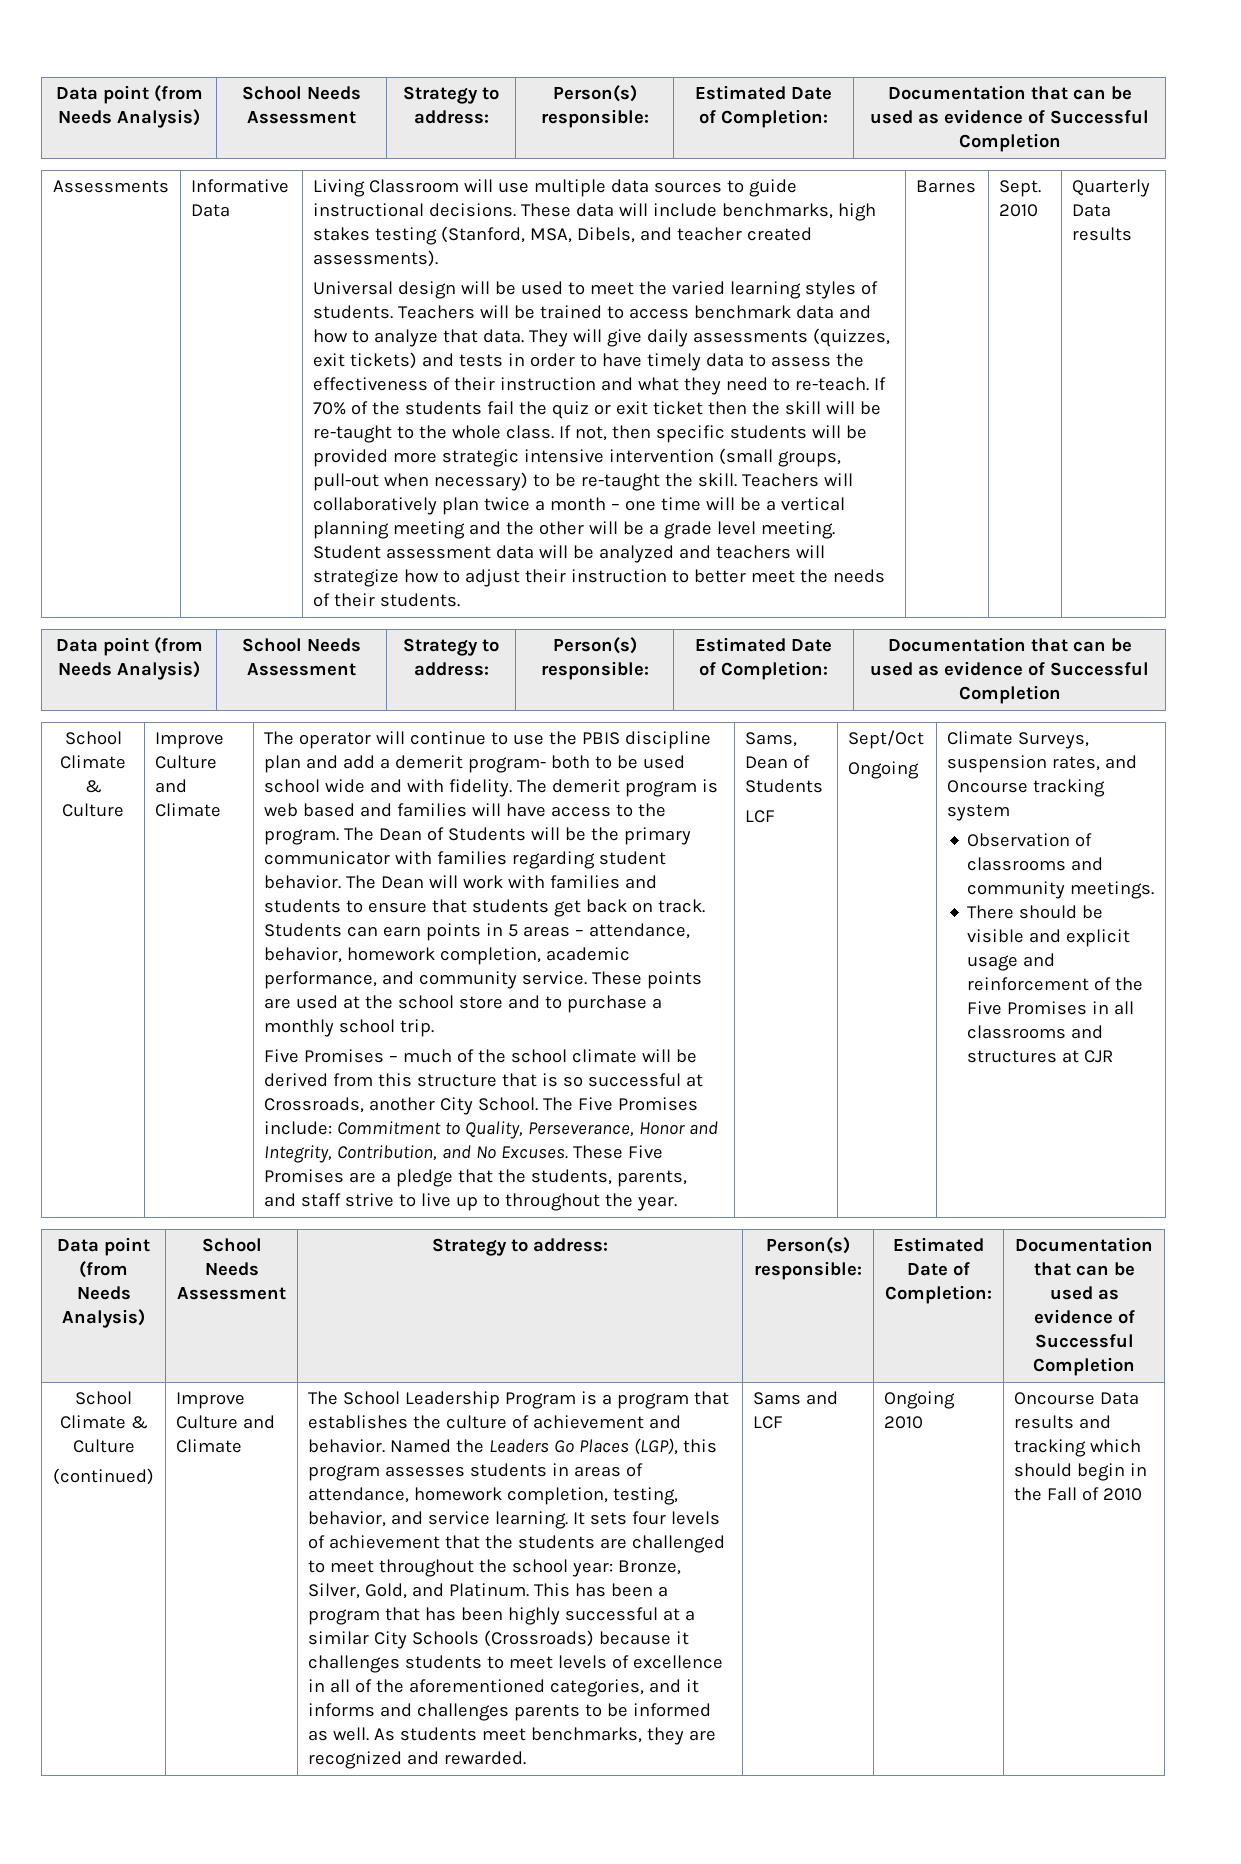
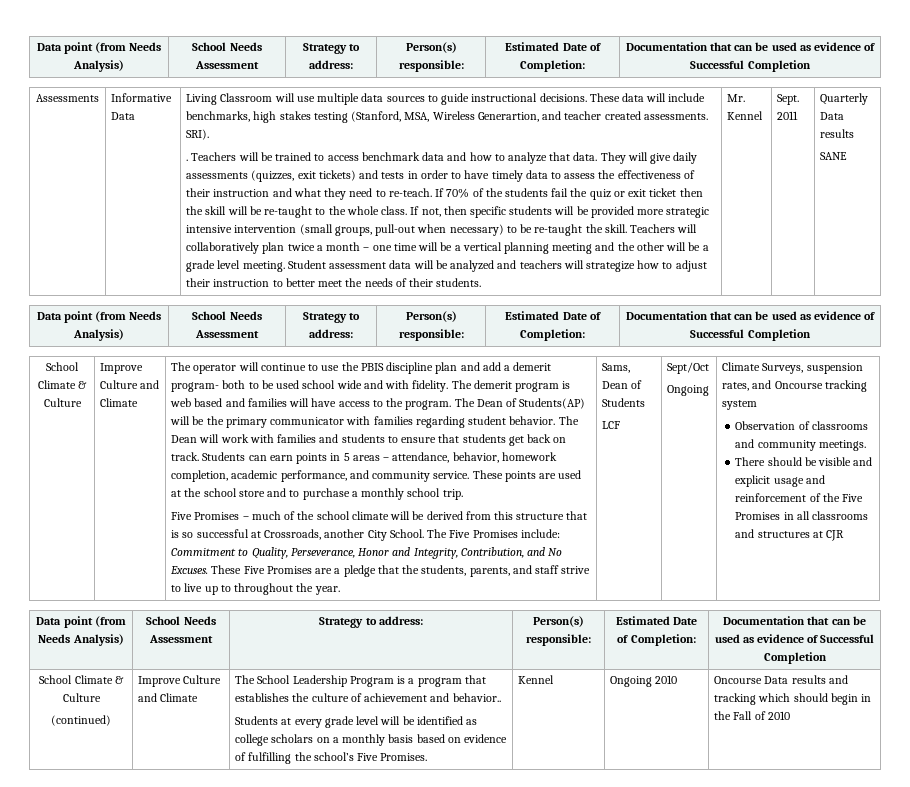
[577,227,636,243] Dibels, -> [432,111,539,122] Wireless Generartion,
[313,250,439,267] [313,281,879,299] [313,305,394,319] assessments). // Universal design will be used to meet the varied learning styles of students. -> [643,113,708,120] [186,129,210,140] [186,159,189,161] assessments. SRI). // .
[916,180,977,193] Barnes -> [727,94,746,102] [727,111,764,120] Mr. Kennel
[999,204,1039,217] 2010 -> [777,111,799,120] 2011
(1133, 234) none -> [820,152,848,160] // SANE
[448,827,527,841] Students -> [519,398,586,409] Students(AP)
[308,1438,718,1455] [308,1463,644,1481] [308,1487,679,1505] [308,1511,721,1529] [308,1535,726,1553] [308,1559,682,1577] [308,1583,669,1599] [308,1607,696,1625] [308,1630,690,1649] [308,1655,724,1673] [308,1679,700,1697] [308,1703,712,1721] [308,1727,717,1745] [308,1751,527,1769] [753,1391,839,1405] [753,1416,784,1429] behavior. Named the Leaders Go Places (LGP), this program assesses students in areas of attendance, homework completion, testing, behavior, and service learning. It sets four levels of achievement that the students are challenged to meet throughout the school year: Bronze, Silver, Gold, and Platinum. This has been a program that has been highly successful at a similar City Schools (Crossroads) because it challenges students to meet levels of excellence in all of the aforementioned categories, and it informs and challenges parents to be informed as well. As students meet benchmarks, they are recognized and rewarded. | Sams and LCF -> [452,693,501,702] [235,716,478,728] [235,734,508,746] [235,752,428,764] [518,675,555,684] behavior.. // Students at every grade level will be identified as college scholars on a monthly basis based on evidence of fulfilling the school’s Five Promises. | Kennel

